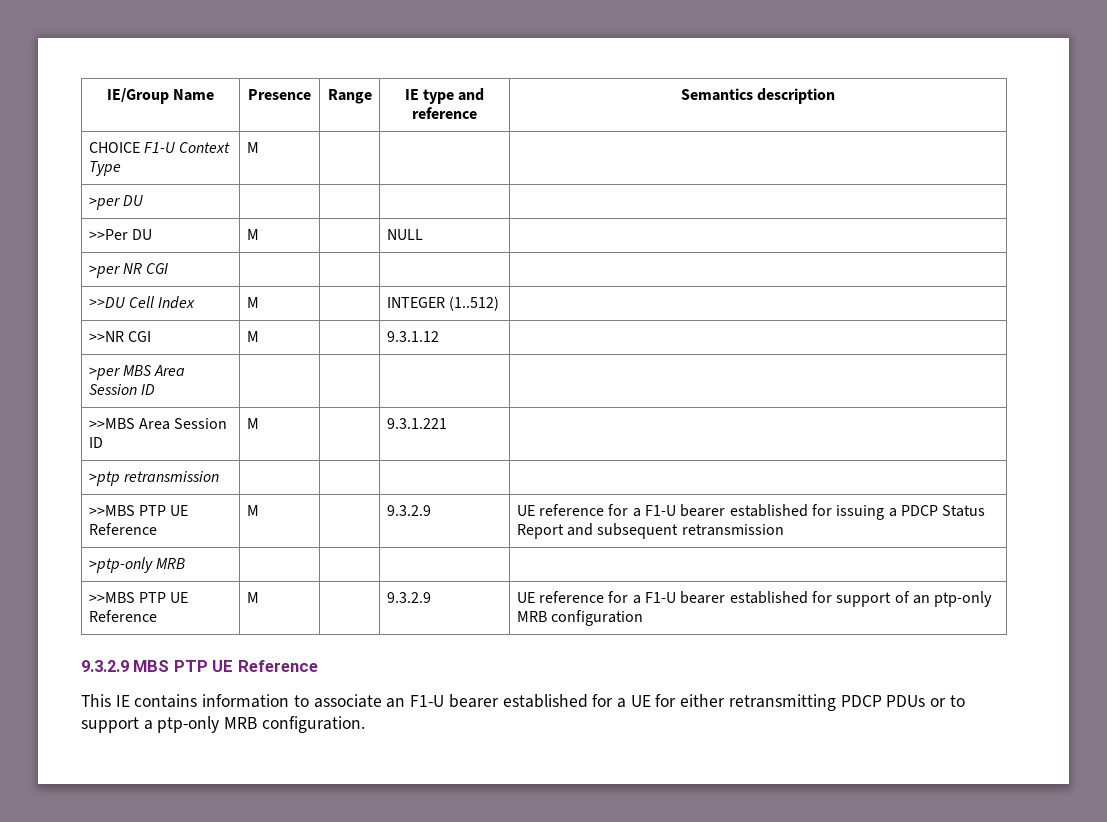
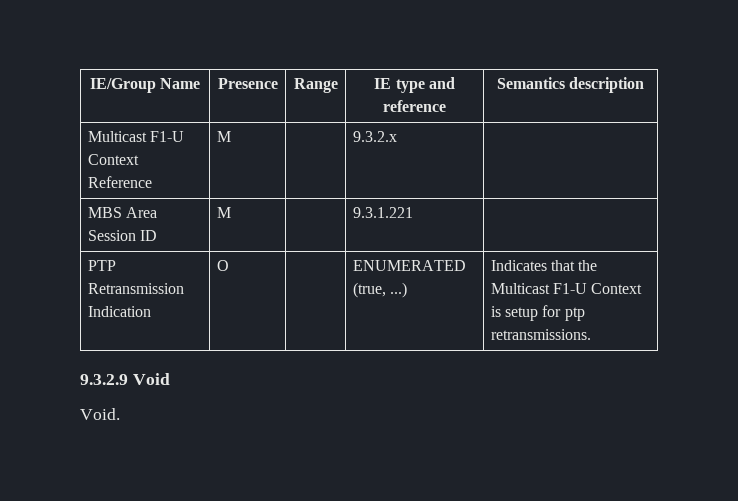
[88,142,231,153] [88,161,121,176] [246,142,259,153] [88,195,144,210] [88,229,153,240] [246,229,259,240] [386,229,423,240] [88,263,169,278] [88,296,196,309] [246,297,259,308] [386,296,500,311] [88,331,152,342] [246,331,259,342] [386,331,439,342] [88,365,186,380] [88,384,156,395] [88,418,228,430] [88,437,103,448] [246,418,259,429] [386,418,447,429] [88,471,220,486] [88,505,189,516] [88,523,157,535] [246,505,259,516] [386,505,431,516] [516,504,986,520] [516,523,784,539] [88,557,186,573] [88,592,189,603] [88,610,157,622] [246,592,259,603] [386,592,431,603] [516,591,993,607] [516,610,644,626] [81,660,318,672] [81,694,965,711] [81,716,365,733] CHOICE F1-U Context Type | M | | | // >per DU | | | | // >>Per DU | M | | NULL | // >per NR CGI | | | | // >>DU Cell Index | M | | INTEGER (1..512) | // >>NR CGI | M | | 9.3.1.12 | // >per MBS Area Session ID | | | | // >>MBS Area Session ID | M | | 9.3.1.221 | // >ptp retransmission | | | | // >>MBS PTP UE Reference | M | | 9.3.2.9 | UE reference for a F1-U bearer established for issuing a PDCP Status Report and subsequent retransmission // >ptp-only MRB | | | | // >>MBS PTP UE Reference | M | | 9.3.2.9 | UE reference for a F1-U bearer established for support of an ptp-only MRB configuration // 9.3.2.9 MBS PTP UE Reference // This IE contains information to associate an F1-U bearer established for a UE for either retransmitting PDCP PDUs or to support a ptp-only MRB configuration. -> [87,131,184,142] [87,154,139,165] [87,176,152,188] [216,131,231,142] [352,131,397,142] [87,207,157,218] [87,230,157,241] [216,207,231,218] [352,207,413,218] [87,260,116,271] [87,283,184,294] [87,306,151,317] [216,260,229,271] [352,260,466,271] [352,282,407,298] [490,260,598,271] [490,283,643,294] [490,305,585,321] [490,329,591,340] [80,373,170,385] [80,408,120,420] Multicast F1-U Context Reference | M | | 9.3.2.x | // MBS Area Session ID | M | | 9.3.1.221 | // PTP Retransmission Indication | O | | ENUMERATED (true, ...) | Indicates that the Multicast F1-U Context is setup for ptp retransmissions. // 9.3.2.9 Void // Void.

